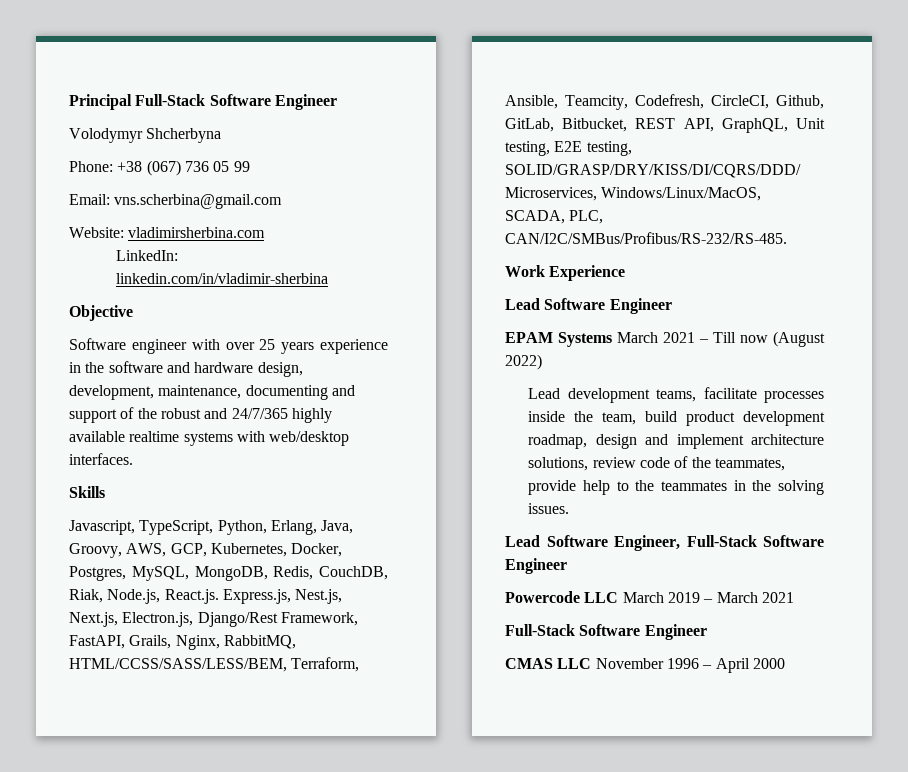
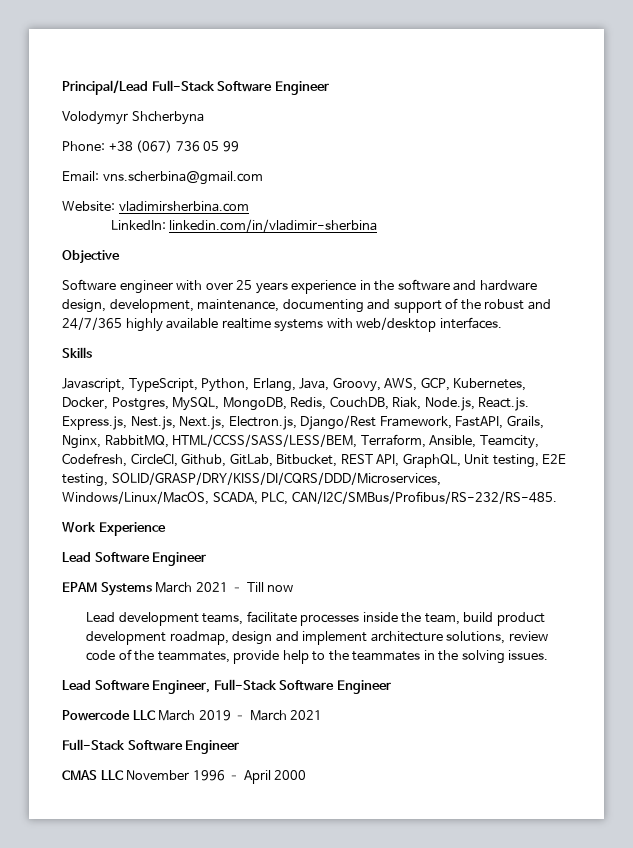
[69,94,132,110] Principal -> [62,80,148,95] Principal/Lead
[773,331,825,347] [505,354,542,370] (August 2022) -> (294, 588) none

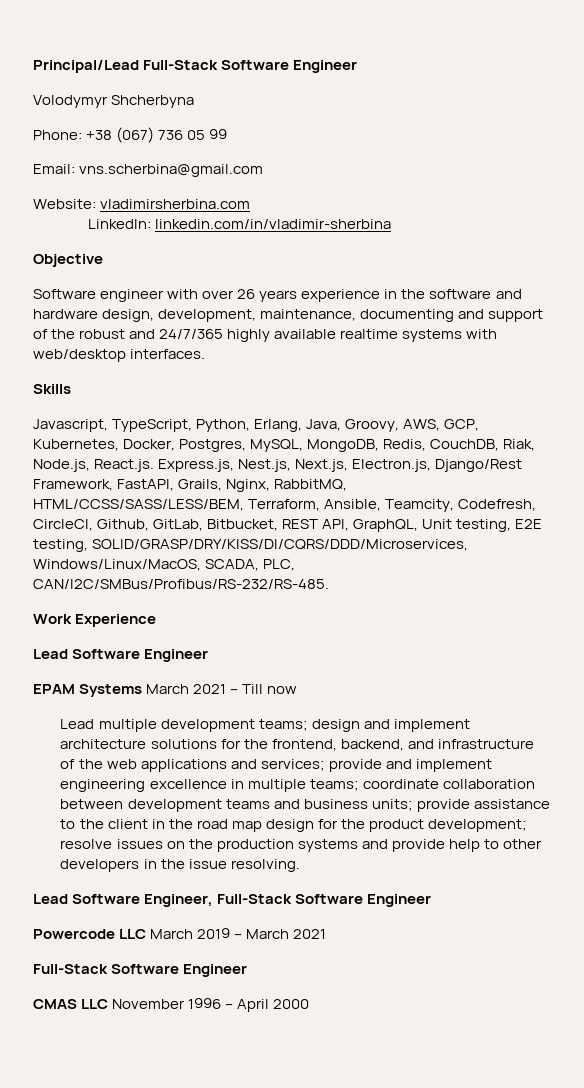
[236,280,253,290] 25 -> [237,289,256,299] 26
[118,611,545,626] [86,631,548,645] [86,649,549,664] development teams, facilitate processes inside the team, build product development roadmap, design and implement architecture solutions, review code of the teammates, provide help to the teammates in the solving issues. -> [98,719,470,732] [60,739,534,751] [60,759,492,772] [60,779,535,792] [60,799,550,812] [60,819,528,832] [60,839,542,852] [60,859,300,872] multiple development teams; design and implement architecture solutions for the frontend, backend, and infrastructure of the web applications and services; provide and implement engineering excellence in multiple teams; coordinate collaboration between development teams and business units; provide assistance to the client in the road map design for the product development; resolve issues on the production systems and provide help to other developers in the issue resolving.

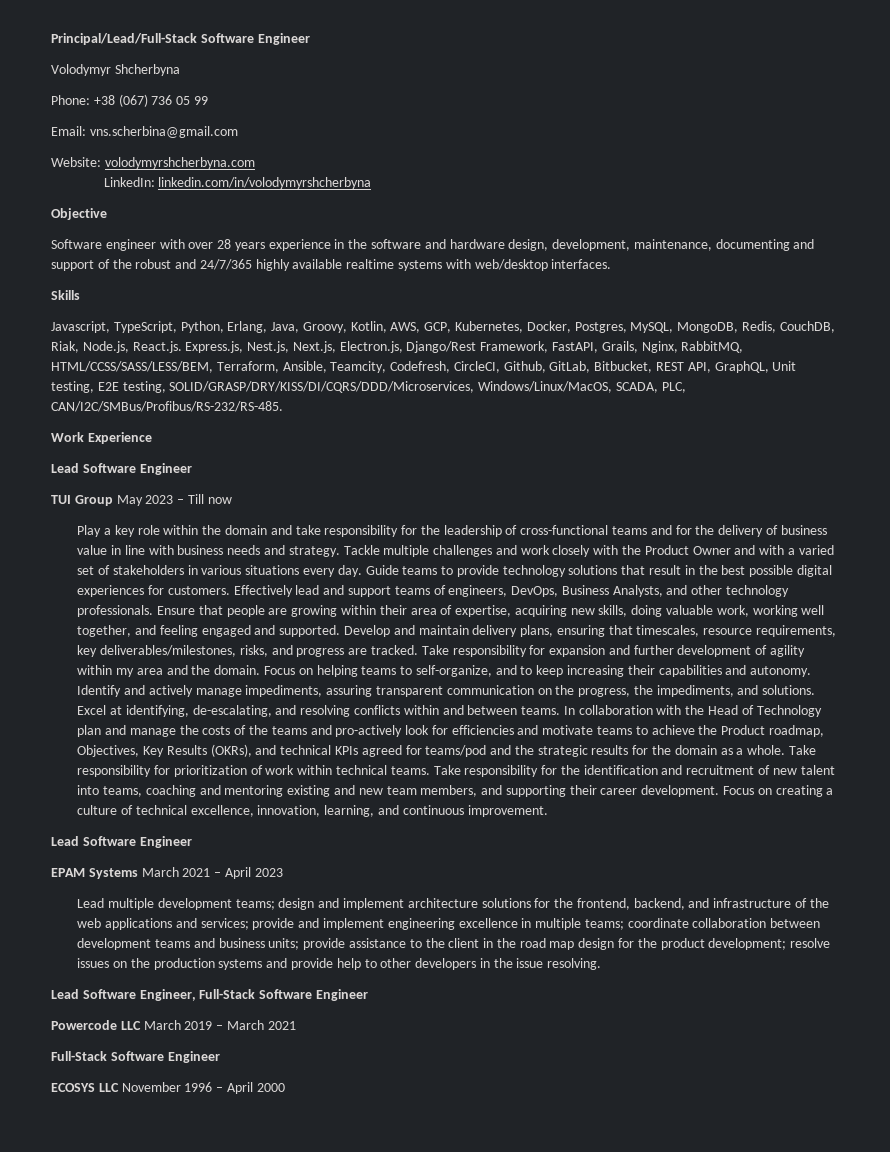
[33,60,219,73] Principal/Lead Full-Stack -> [51,33,197,45] Principal/Lead/Full-Stack
[100,199,251,209] vladimirsherbina.com -> [104,157,255,169] volodymyrshcherbyna.com
[154,219,391,229] linkedin.com/in/vladimir-sherbina -> [158,177,372,189] linkedin.com/in/volodymyrshcherbyna
[237,289,256,299] 26 -> [217,239,232,249] 28
(400, 425) none -> [350,321,387,333] Kotlin,
(209, 655) none -> [51,494,232,506] [77,525,827,537] [77,545,834,557] [77,565,832,577] [77,585,789,597] [77,605,825,617] [77,625,836,637] [77,645,805,657] [77,665,812,677] [77,685,816,697] [77,705,822,717] [77,725,824,737] [77,744,816,757] [77,765,835,777] [77,785,834,797] [77,805,548,817] [51,836,192,848] // TUI Group May 2023 – Till now // Play a key role within the domain and take responsibility for the leadership of cross-functional teams and for the delivery of business value in line with business needs and strategy. Tackle multiple challenges and work closely with the Product Owner and with a varied set of stakeholders in various situations every day. Guide teams to provide technology solutions that result in the best possible digital experiences for customers. Effectively lead and support teams of engineers, DevOps, Business Analysts, and other technology professionals. Ensure that people are growing within their area of expertise, acquiring new skills, doing valuable work, working well together, and feeling engaged and supported. Develop and maintain delivery plans, ensuring that timescales, resource requirements, key deliverables/milestones, risks, and progress are tracked. Take responsibility for expansion and further development of agility within my area and the domain. Focus on helping teams to self-organize, and to keep increasing their capabilities and autonomy. Identify and actively manage impediments, assuring transparent communication on the progress, the impediments, and solutions. Excel at identifying, de-escalating, and resolving conflicts within and between teams. In collaboration with the Head of Technology plan and manage the costs of the teams and pro-actively look for efficiencies and motivate teams to achieve the Product roadmap, Objectives, Key Results (OKRs), and technical KPIs agreed for teams/pod and the strategic results for the domain as a whole. Take responsibility for prioritization of work within technical teams. Take responsibility for the identification and recruitment of new talent into teams, coaching and mentoring existing and new team members, and supporting their career development. Focus on creating a culture of technical excellence, innovation, learning, and continuous improvement. // Lead Software Engineer
[242,684,298,694] Till now -> [224,867,283,879] April 2023
[33,999,77,1009] CMAS -> [51,1083,95,1092] ECOSYS

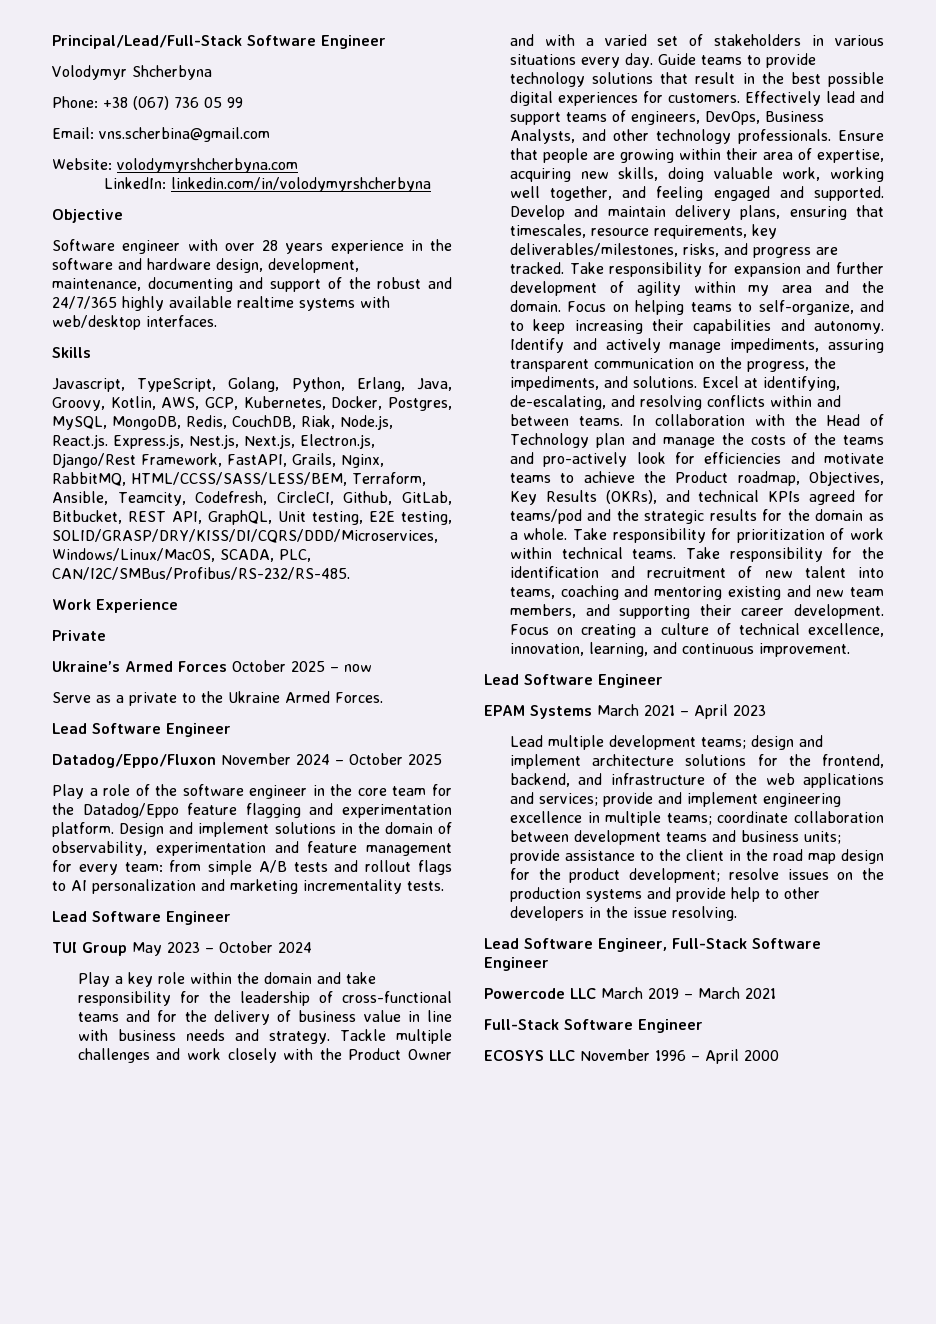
(177, 327) none -> [228,377,280,392] Golang,
(152, 438) none -> [52,630,106,641] [52,660,372,672] [52,691,383,706] [52,723,231,737] [52,753,442,768] [52,784,453,799] [52,803,452,818] [52,822,452,837] [52,841,452,856] [52,860,452,875] [52,879,444,894] // Private // Ukraine’s Armed Forces October 2025 – now // Serve as a private to the Ukraine Armed Forces. // Lead Software Engineer // Datadog/Eppo/Fluxon November 2024 – October 2025 // Play a role of the software engineer in the core team for the Datadog/Eppo feature flagging and experimentation platform. Design and implement solutions in the domain of observability, experimentation and feature management for every team: from simple A/B tests and rollout flags to AI personalization and marketing incrementality tests.
[187,494,232,504] Till now -> [219,941,312,953] October 2024

